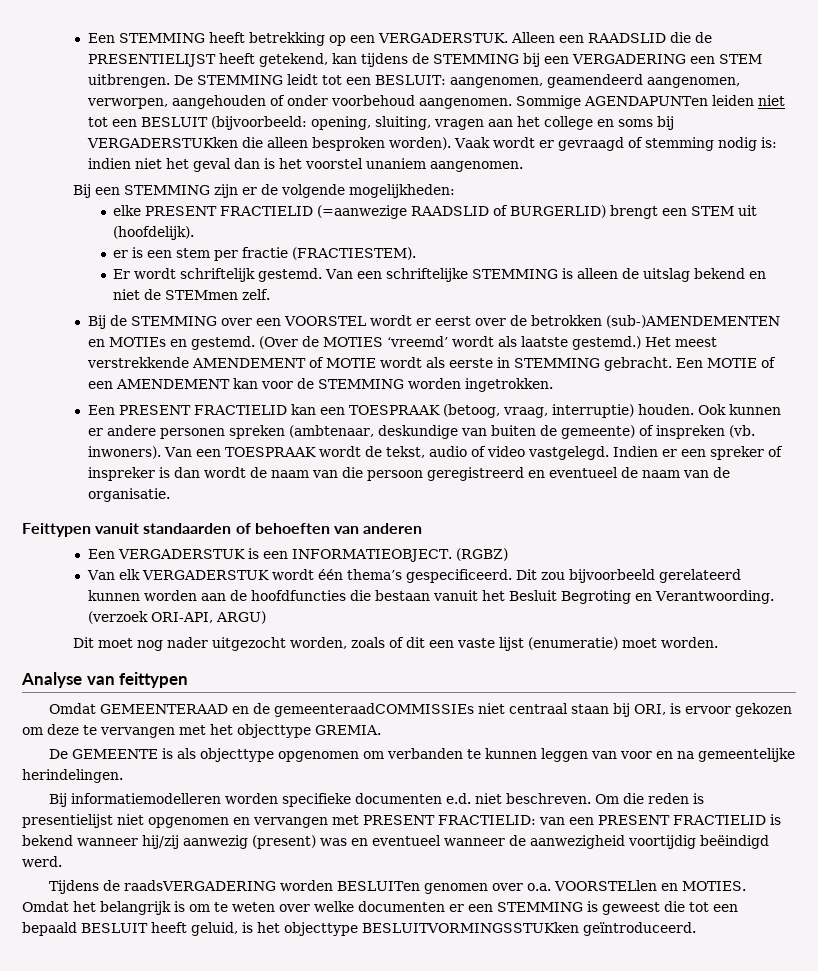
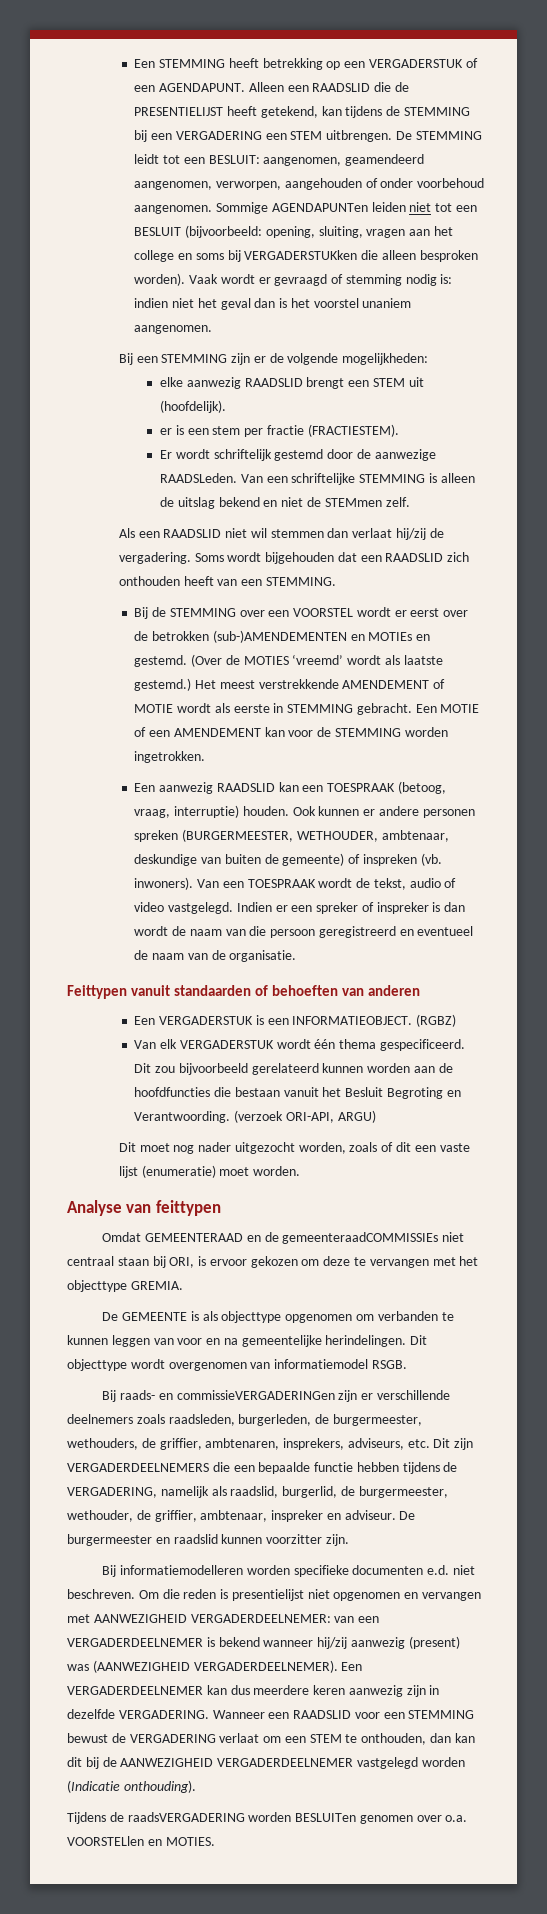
[377,33,508,43] VERGADERSTUK. -> [368,58,478,68] [134,83,245,92] VERGADERSTUK of een AGENDAPUNT.
[144,205,606,219] PRESENT FRACTIELID (=aanwezige RAADSLID of BURGERLID) -> [186,377,303,389] aanwezig RAADSLID
[257,268,322,282] gestemd. -> [274,449,436,461] [160,473,238,483] gestemd door de aanwezige RAADSLeden.
(270, 294) none -> [118,528,444,540] [118,552,470,564] [118,576,336,586] // Als een RAADSLID niet wil stemmen dan verlaat hij/zij de vergadering. Soms wordt bijgehouden dat een RAADSLID zich onthouden heeft van een STEMMING.
[118,405,287,415] PRESENT FRACTIELID -> [158,782,275,794] aanwezig RAADSLID
[288,425,374,438] (ambtenaar, -> [181,829,449,842] (BURGERMEESTER, WETHOUDER, ambtenaar,
[346,569,402,580] thema’s -> [339,1039,377,1049] thema
(123, 776) none -> [410,1335,428,1345] [67,1359,407,1371] [102,1390,451,1402] [67,1414,422,1426] [67,1438,474,1450] [67,1462,458,1474] [67,1486,448,1498] [67,1510,416,1522] [67,1534,349,1546] Dit objecttype wordt overgenomen van informatiemodel RSGB. // Bij raads- en commissieVERGADERINGen zijn er verschillende deelnemers zoals raadsleden, burgerleden, de burgermeester, wethouders, de griffier, ambtenaren, insprekers, adviseurs, etc. Dit zijn VERGADERDEELNEMERS die een bepaalde functie hebben tijdens de VERGADERING, namelijk als raadslid, burgerlid, de burgermeester, wethouder, de griffier, ambtenaar, inspreker en adviseur. De burgermeester en raadslid kunnen voorzitter zijn.
[363,815,766,825] PRESENT FRACTIELID: van een PRESENT FRACTIELID -> [93,1614,380,1623] [67,1638,203,1647] AANWEZIGHEID VERGADERDEELNEMER: van een VERGADERDEELNEMER
[351,835,769,849] [22,856,62,867] en eventueel wanneer de aanwezigheid voortijdig beëindigd werd. -> [92,1660,363,1673] [67,1685,440,1697] [67,1709,475,1719] [67,1733,475,1745] [67,1757,465,1769] [67,1780,196,1793] (AANWEZIGHEID VERGADERDEELNEMER). Een VERGADERDEELNEMER kan dus meerdere keren aanwezig zijn in dezelfde VERGADERING. Wanneer een RAADSLID voor een STEMMING bewust de VERGADERING verlaat om een STEM te onthouden, dan kan dit bij de AANWEZIGHEID VERGADERDEELNEMER vastgelegd worden (Indicatie onthouding).
[22,901,738,915] [22,922,696,936] Omdat het belangrijk is om te weten over welke documenten er een STEMMING is geweest die tot een bepaald BESLUIT heeft geluid, is het objecttype BESLUITVORMINGSSTUKken geïntroduceerd. -> (215, 1841) none

